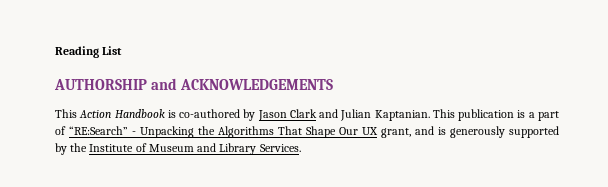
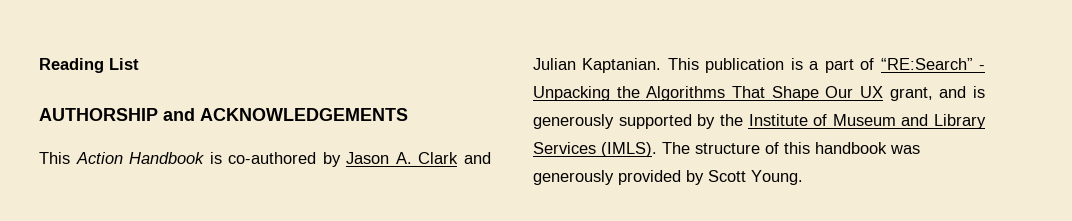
(287, 115) none -> [395,152,412,164] A.
[259,144,301,152] Services. -> [533,142,920,157] [533,170,803,185] Services (IMLS). The structure of this handbook was generously provided by Scott Young.

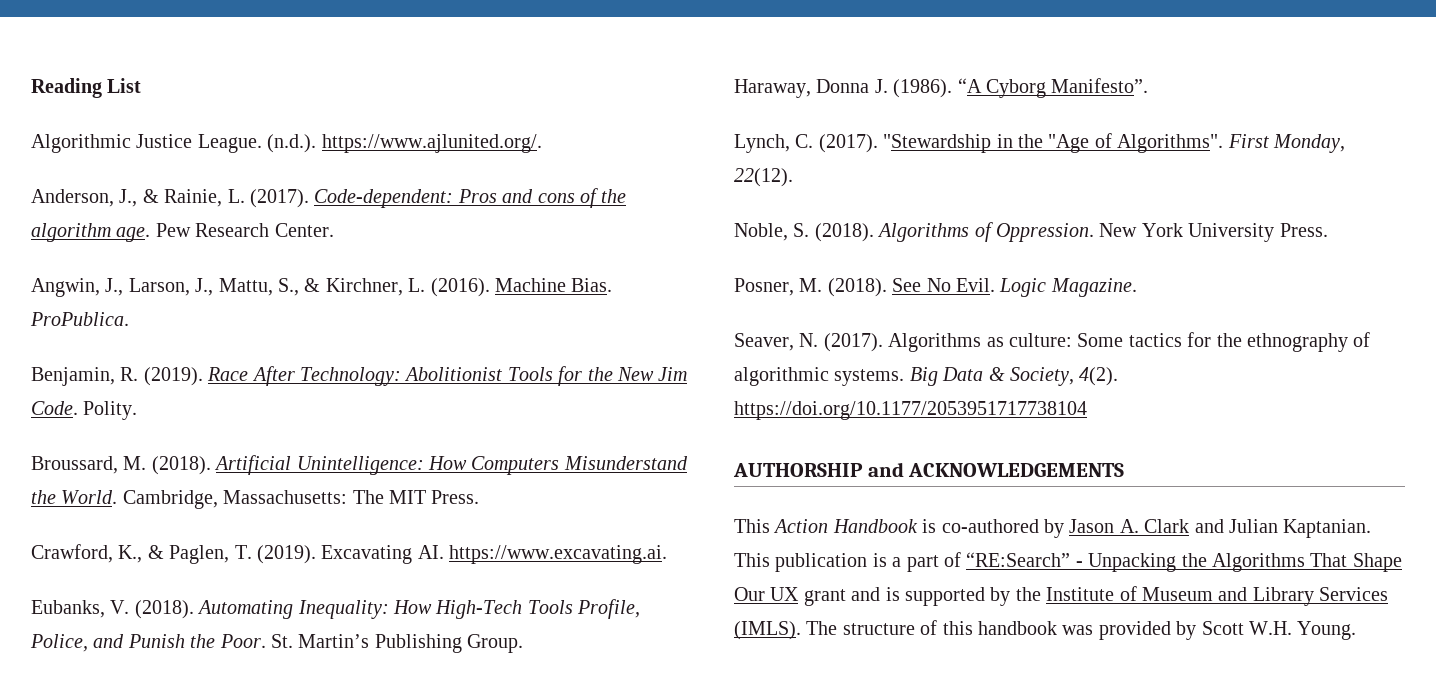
(139, 64) none -> [31,134,542,153] [31,188,627,208] [31,223,334,242] [31,278,613,297] [30,312,129,326] [31,366,688,386] [31,401,138,420] [31,455,688,475] [31,490,480,509] [31,544,668,564] [31,599,641,619] [30,634,524,653] [734,78,1149,98] [734,133,1345,153] [734,168,793,187] [734,222,1328,242] [734,278,1137,297] [734,332,1371,352] [734,367,1119,386] [734,401,1087,420] // Algorithmic Justice League. (n.d.). https://www.ajlunited.org/. // Anderson, J., & Rainie, L. (2017). Code-dependent: Pros and cons of the algorithm age. Pew Research Center. // Angwin, J., Larson, J., Mattu, S., & Kirchner, L. (2016). Machine Bias. ProPublica. // Benjamin, R. (2019). Race After Technology: Abolitionist Tools for the New Jim Code. Polity. // Broussard, M. (2018). Artificial Unintelligence: How Computers Misunderstand the World. Cambridge, Massachusetts: The MIT Press. // Crawford, K., & Paglen, T. (2019). Excavating AI. https://www.excavating.ai. // Eubanks, V. (2018). Automating Inequality: How High-Tech Tools Profile, Police, and Punish the Poor. St. Martin’s Publishing Group. // Haraway, Donna J. (1986). “A Cyborg Manifesto”. // Lynch, C. (2017). "Stewardship in the "Age of Algorithms". First Monday, 22(12). // Noble, S. (2018). Algorithms of Oppression. New York University Press. // Posner, M. (2018). See No Evil. Logic Magazine. // Seaver, N. (2017). Algorithms as culture: Some tactics for the ethnography of algorithmic systems. Big Data & Society, 4(2). https://doi.org/10.1177/2053951717738104
[889,87,933,101] grant, -> [803,589,846,606] grant
[533,114,614,129] generously -> (900, 594) none
[533,170,614,185] generously -> (1094, 630) none
(746, 176) none -> [1249,621,1292,635] W.H.

